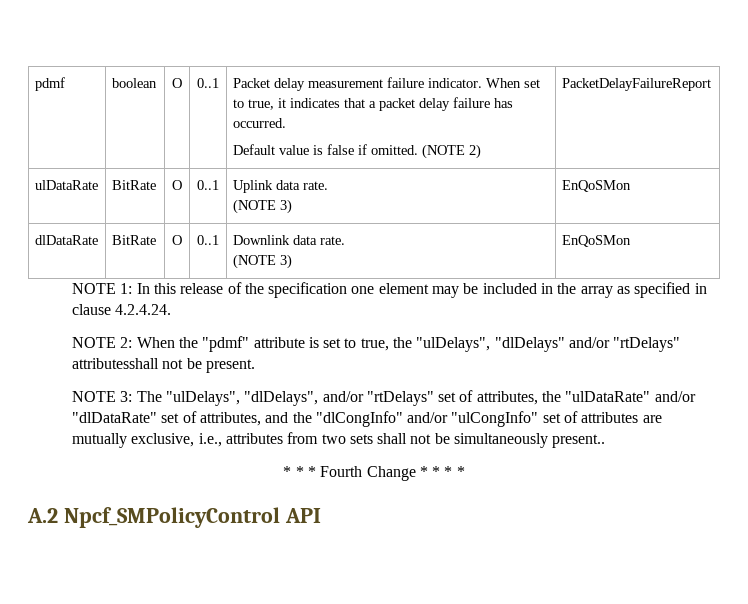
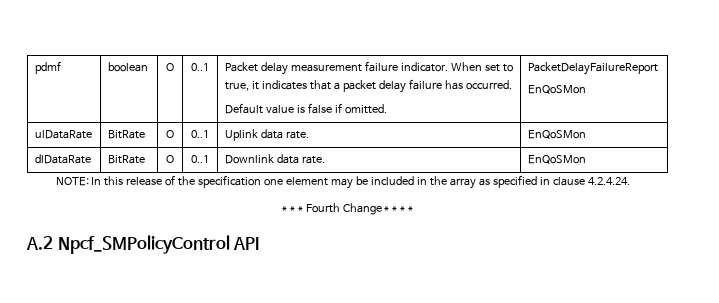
[421,144,481,159] (NOTE 2) -> (387, 109) none
(711, 84) none -> [527,85,586,94] // EnQoSMon
[232,199,292,214] // (NOTE 3) -> (309, 135) none
[232,254,292,269] [561,235,631,247] [71,283,133,294] // (NOTE 3) | EnQoSMon // NOTE 1: -> [527,155,586,164] [55,177,89,186] | EnQoSMon // NOTE:
[71,336,681,352] [71,358,255,373] [71,390,696,406] [71,411,662,427] [71,432,606,448] // NOTE 2: When the "pdmf" attribute is set to true, the "ulDelays", "dlDelays" and/or "rtDelays" attributesshall not be present. // NOTE 3: The "ulDelays", "dlDelays", and/or "rtDelays" set of attributes, the "ulDataRate" and/or "dlDataRate" set of attributes, and the "dlCongInfo" and/or "ulCongInfo" set of attributes are mutually exclusive, i.e., attributes from two sets shall not be simultaneously present.. -> (630, 181) none

